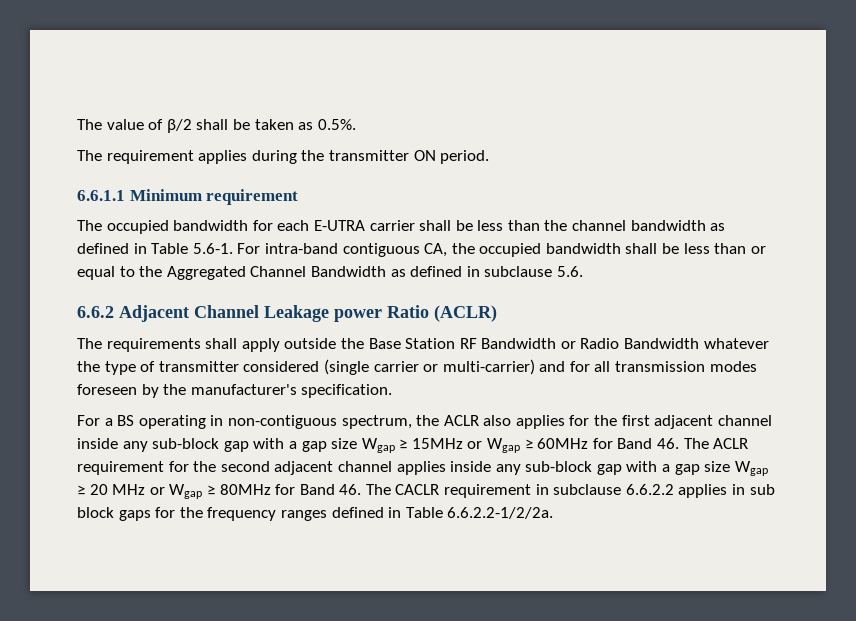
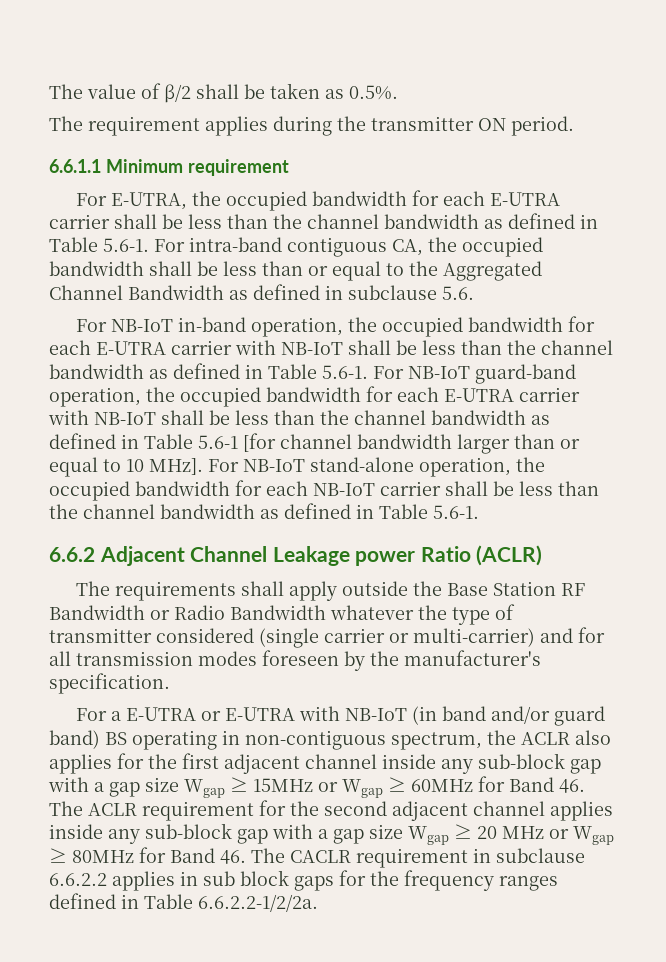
[77,220,102,231] The -> [75,191,221,210] For E-UTRA, the
(583, 271) none -> [75,316,595,337] [49,340,613,355] [49,363,576,384] [49,386,580,407] [48,410,550,425] [49,433,580,454] [49,457,545,477] [49,480,599,501] [49,503,479,519] // For NB-IoT in-band operation, the occupied bandwidth for each E-UTRA carrier with NB-IoT shall be less than the channel bandwidth as defined in Table 5.6-1. For NB-IoT guard-band operation, the occupied bandwidth for each E-UTRA carrier with NB-IoT shall be less than the channel bandwidth as defined in Table 5.6-1 [for channel bandwidth larger than or equal to 10 MHz]. For NB-IoT stand-alone operation, the occupied bandwidth for each NB-IoT carrier shall be less than the channel bandwidth as defined in Table 5.6-1.
(113, 422) none -> [125,706,605,726] [49,730,100,749] E-UTRA or E-UTRA with NB-IoT (in band and/or guard band)

